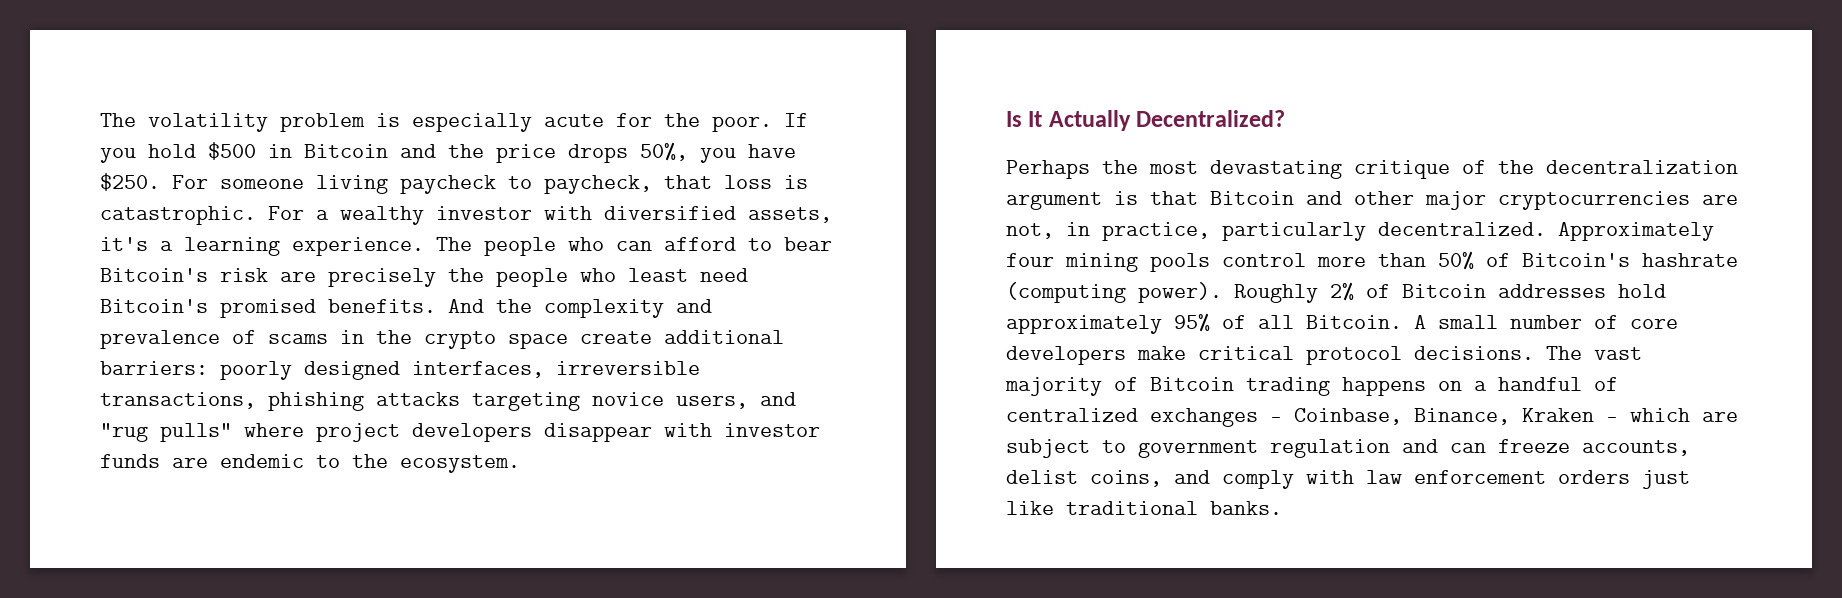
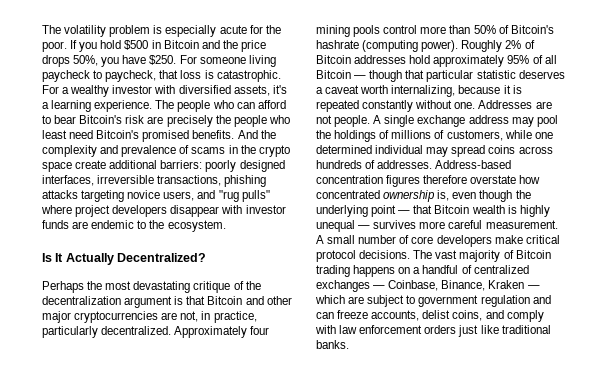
[1306,315,1402,329] Bitcoin. -> [316,70,565,82] [316,85,522,97] [316,100,552,112] [316,115,558,127] [316,130,553,142] [316,145,553,157] [316,160,512,169] [316,175,541,187] [316,190,531,202] [316,205,550,217] [316,220,558,232] Bitcoin — though that particular statistic deserves a caveat worth internalizing, because it is repeated constantly without one. Addresses are not people. A single exchange address may pool the holdings of millions of customers, while one determined individual may spread coins across hundreds of addresses. Address-based concentration figures therefore overstate how concentrated ownership is, even though the underlying point — that Bitcoin wealth is highly unequal — survives more careful measurement.

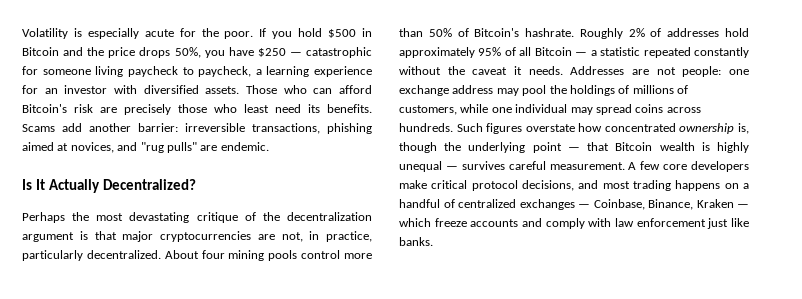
[42,25,151,37] The volatility problem -> [22,28,68,39] Volatility
[149,55,197,65] $250. For -> [257,47,372,58] [22,66,38,75] $250 — catastrophic for
[159,70,281,82] [42,85,287,97] [42,100,211,112] that loss is catastrophic. For a wealthy investor with diversified assets, it's a learning experience. The people -> [255,66,372,77] [22,85,277,94] a learning experience for an investor with diversified assets. Those
[42,115,77,124] to bear -> (373, 89) none
[215,115,267,127] the people -> [178,104,207,113] those
[96,130,276,142] [42,145,290,157] [42,160,285,172] [42,175,267,187] [42,190,270,202] [41,205,286,217] [42,220,226,232] Bitcoin's promised benefits. And the complexity and prevalence of scams in the crypto space create additional barriers: poorly designed interfaces, irreversible transactions, phishing attacks targeting novice users, and "rug pulls" where project developers disappear with investor funds are endemic to the ecosystem. -> [308,104,372,113] [22,123,372,134] [22,142,269,153] its benefits. Scams add another barrier: irreversible transactions, phishing aimed at novices, and "rug pulls" are endemic.
[207,296,292,305] Bitcoin and other -> (117, 235) none
[174,326,248,338] Approximately -> [164,250,199,259] About
[316,40,459,52] hashrate (computing power). -> [525,28,575,37] hashrate.
[316,55,351,64] Bitcoin -> (662, 32) none
[369,70,565,82] [316,85,522,97] [316,100,552,112] [316,115,415,127] though that particular statistic deserves a caveat worth internalizing, because it is repeated constantly without one. Addresses are not people. A single -> [590,47,749,58] [399,66,749,77] a statistic repeated constantly without the caveat it needs. Addresses are not people: one
[316,145,372,154] determined -> (512, 110) none
[316,160,512,169] [316,175,468,187] hundreds of addresses. Address-based concentration figures therefore -> [399,123,523,134] hundreds. Such figures
[452,192,477,199] even -> (749, 128) none
[419,221,446,229] more -> (505, 165) none
[327,235,410,244] small number of -> [640,161,661,170] few
[359,250,551,262] decisions. The vast majority of Bitcoin -> [522,180,630,191] decisions, and most
[348,295,551,307] [316,310,483,321] are subject to government regulation and can freeze accounts, delist coins, -> [434,218,519,227] freeze accounts
[424,325,457,334] orders -> (706, 222) none
[501,325,551,334] traditional -> (749, 222) none

